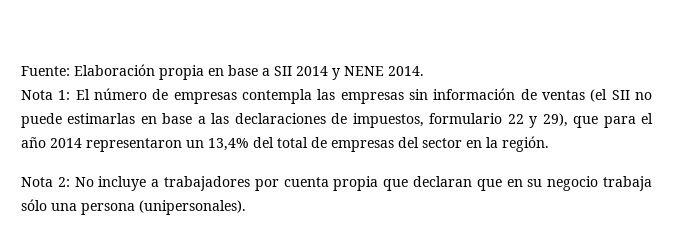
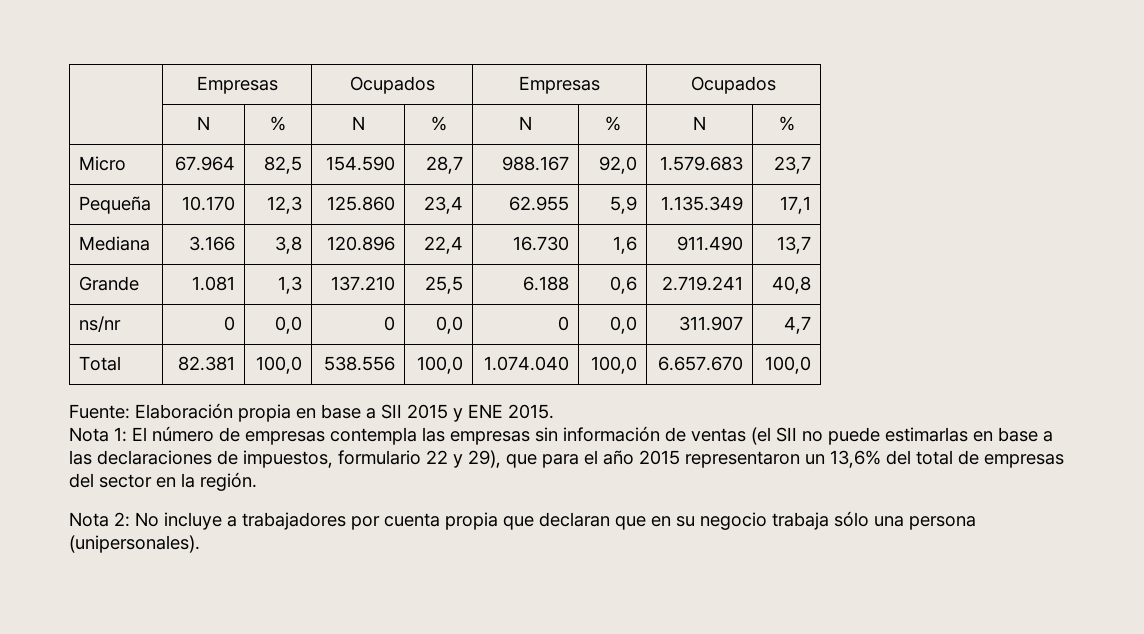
(21, 71) none -> [196,76,278,94] [349,76,435,94] [519,76,600,94] [691,76,776,94] [197,116,210,130] [270,116,286,131] [351,116,365,130] [430,116,447,131] [519,116,532,130] [604,116,621,131] [693,116,706,130] [778,116,795,131] [79,156,127,171] [174,156,235,171] [263,156,302,174] [325,156,395,171] [425,156,463,174] [501,156,569,171] [598,156,637,174] [659,156,743,171] [773,156,811,174] [79,196,152,214] [181,196,235,211] [266,196,302,214] [326,196,395,211] [423,196,463,214] [508,196,569,211] [609,196,637,214] [660,196,743,211] [779,196,811,214] [79,236,151,251] [188,236,235,251] [274,236,302,254] [326,236,395,251] [423,236,463,254] [512,236,569,251] [612,236,637,254] [676,236,743,251] [776,236,811,254] [79,276,140,291] [191,276,235,291] [277,276,302,294] [330,276,395,291] [424,276,463,294] [522,276,569,291] [609,276,637,294] [661,276,743,291] [771,276,811,294] [79,316,122,332] [223,316,235,331] [274,316,302,334] [383,316,395,331] [435,316,463,334] [557,316,569,331] [609,316,637,334] [678,316,743,331] [783,316,811,334] [79,356,122,371] [177,356,235,371] [255,356,302,374] [323,356,395,371] [416,356,463,374] [483,356,569,371] [590,356,637,374] [657,356,743,371] [764,356,811,374] | Empresas | Ocupados | Empresas | Ocupados // | N | % | N | % | N | % | N | % // Micro | 67.964 | 82,5 | 154.590 | 28,7 | 988.167 | 92,0 | 1.579.683 | 23,7 // Pequeña | 10.170 | 12,3 | 125.860 | 23,4 | 62.955 | 5,9 | 1.135.349 | 17,1 // Mediana | 3.166 | 3,8 | 120.896 | 22,4 | 16.730 | 1,6 | 911.490 | 13,7 // Grande | 1.081 | 1,3 | 137.210 | 25,5 | 6.188 | 0,6 | 2.719.241 | 40,8 // ns/nr | 0 | 0,0 | 0 | 0,0 | 0 | 0,0 | 311.907 | 4,7 // Total | 82.381 | 100,0 | 538.556 | 100,0 | 1.074.040 | 100,0 | 6.657.670 | 100,0 //
[296,66,424,80] 2014 y NENE 2014. -> [407,404,554,422] 2015 y ENE 2015.
[50,138,82,148] 2014 -> [639,450,680,465] 2015
[208,138,249,151] 13,4% -> [830,450,881,468] 13,6%

